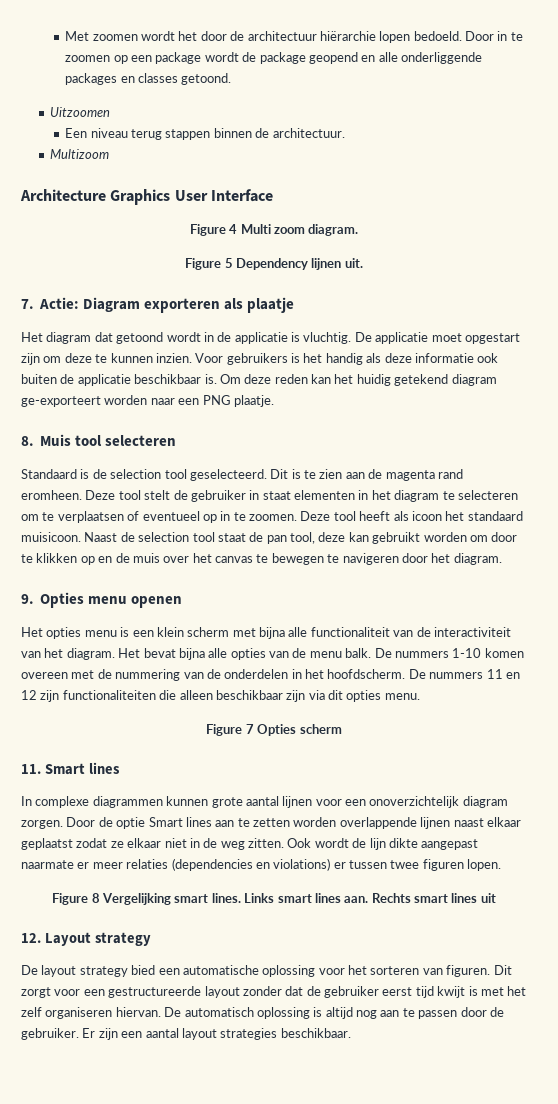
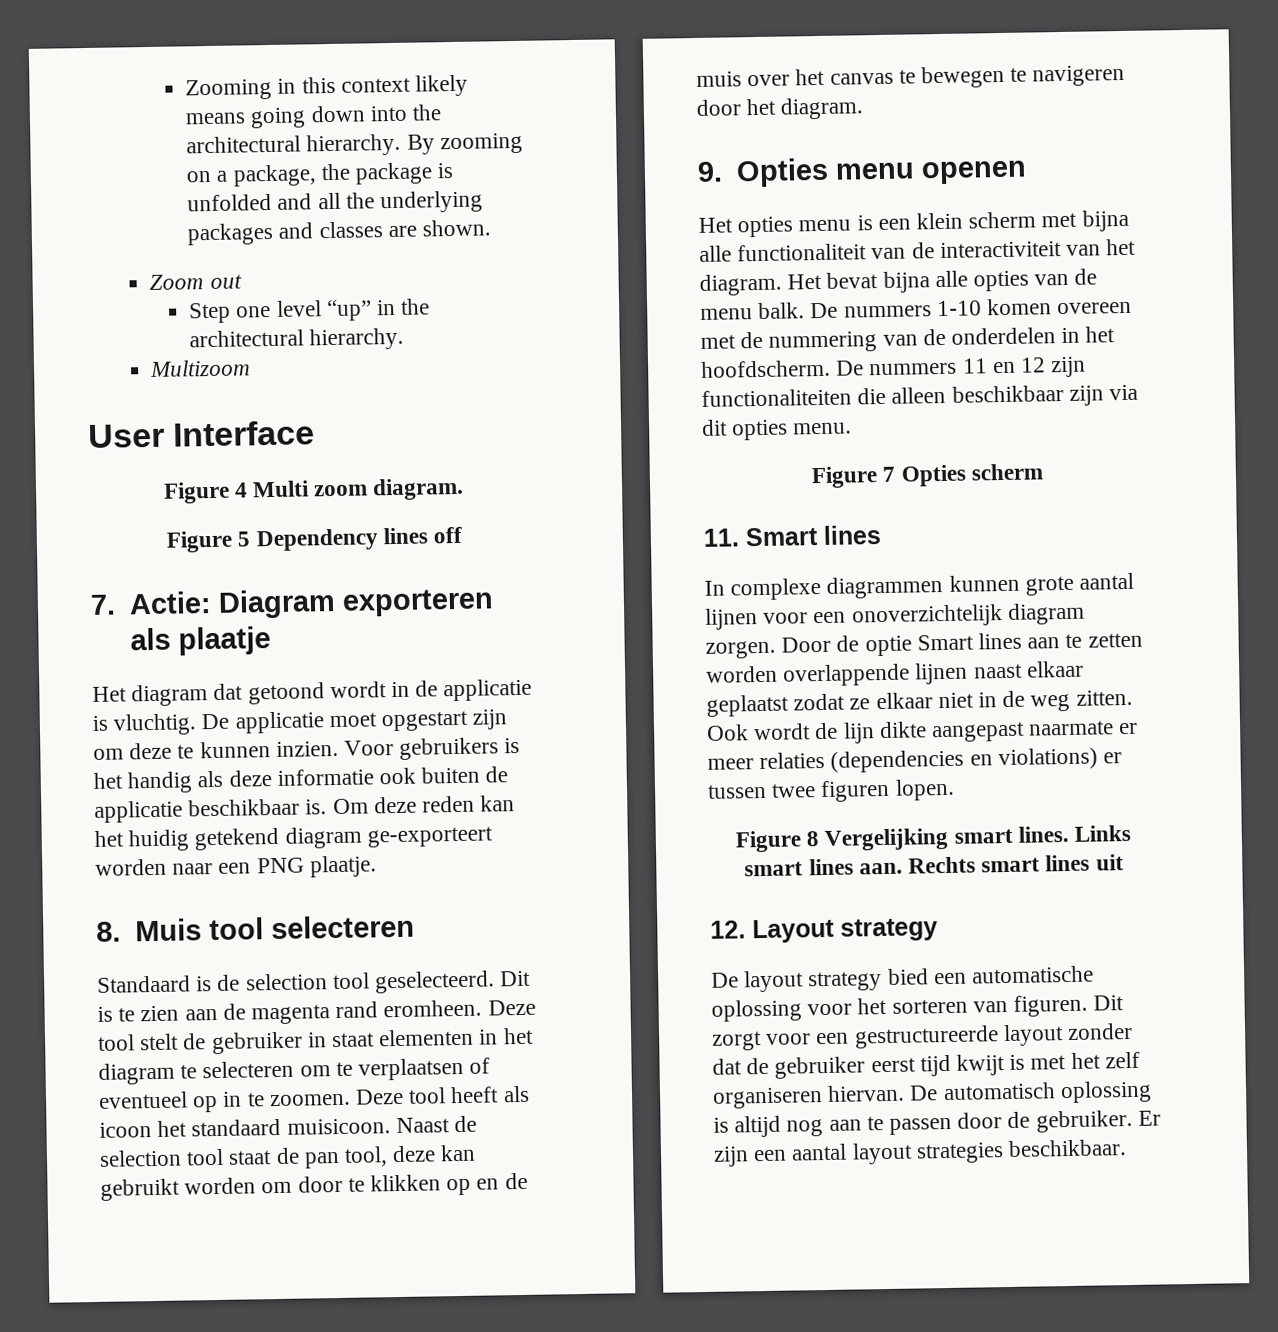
[65,31,523,43] [65,52,483,64] [65,73,232,85] [50,107,111,117] [65,128,345,140] Met zoomen wordt het door de architectuur hiërarchie lopen bedoeld. Door in te zoomen op een package wordt de package geopend en alle onderliggende packages en classes getoond. // Uitzoomen // Een niveau terug stappen binnen de architectuur. -> [185,74,469,101] [185,104,443,129] [186,132,523,157] [186,162,454,187] [187,190,484,214] [187,219,492,246] [149,274,242,290] [188,298,431,324] [189,327,405,351] Zooming in this context likely means going down into the architectural hierarchy. By zooming on a package, the package is unfolded and all the underlying packages and classes are shown. // Zoom out // Step one level “up” in the architectural hierarchy.
[20,189,171,205] Architecture Graphics -> (252, 368) none
[311,258,363,270] lijnen uit. -> [382,526,462,545] lines off

